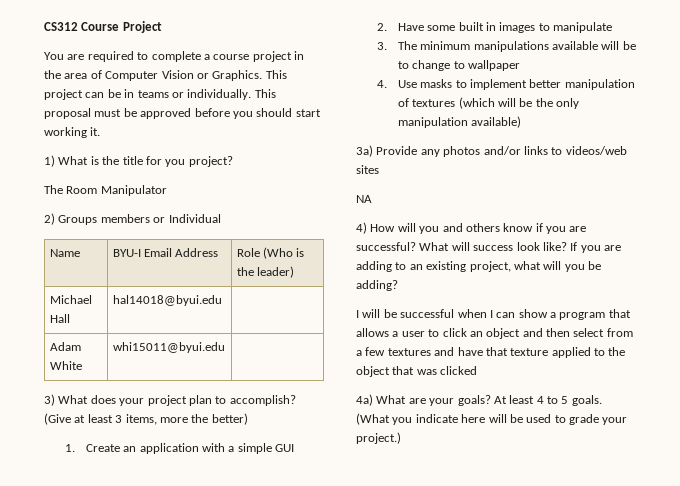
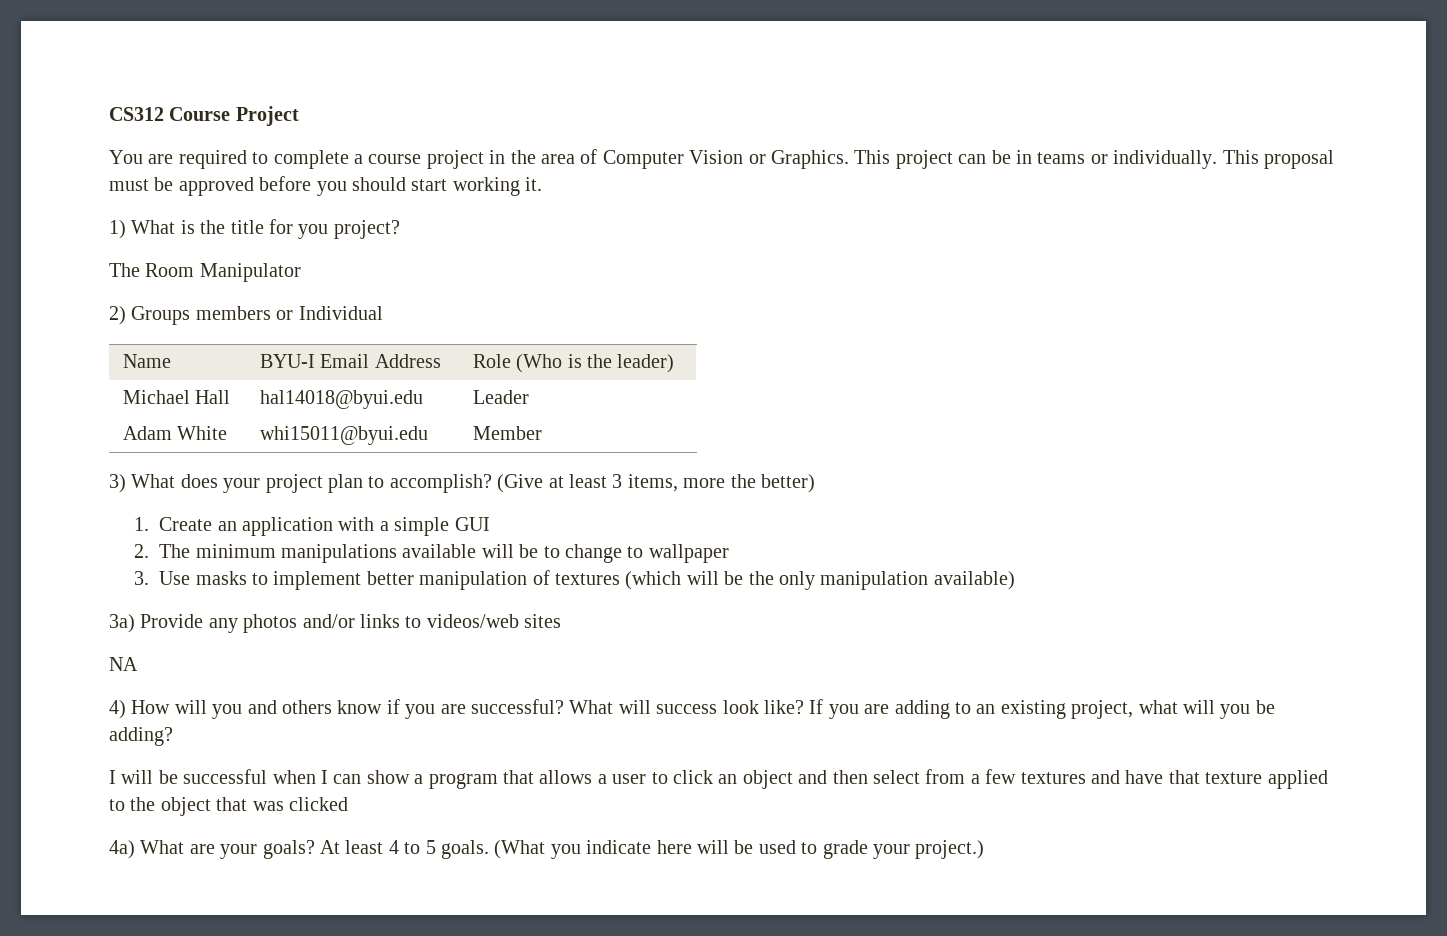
(222, 300) none -> [472,390,529,404] Leader
(225, 347) none -> [472,426,542,440] Member
[397,22,613,33] [376,42,387,50] Have some built in images to manipulate // 3. -> (150, 551) none
[376,80,387,88] 4. -> [134,571,150,585] 3.

